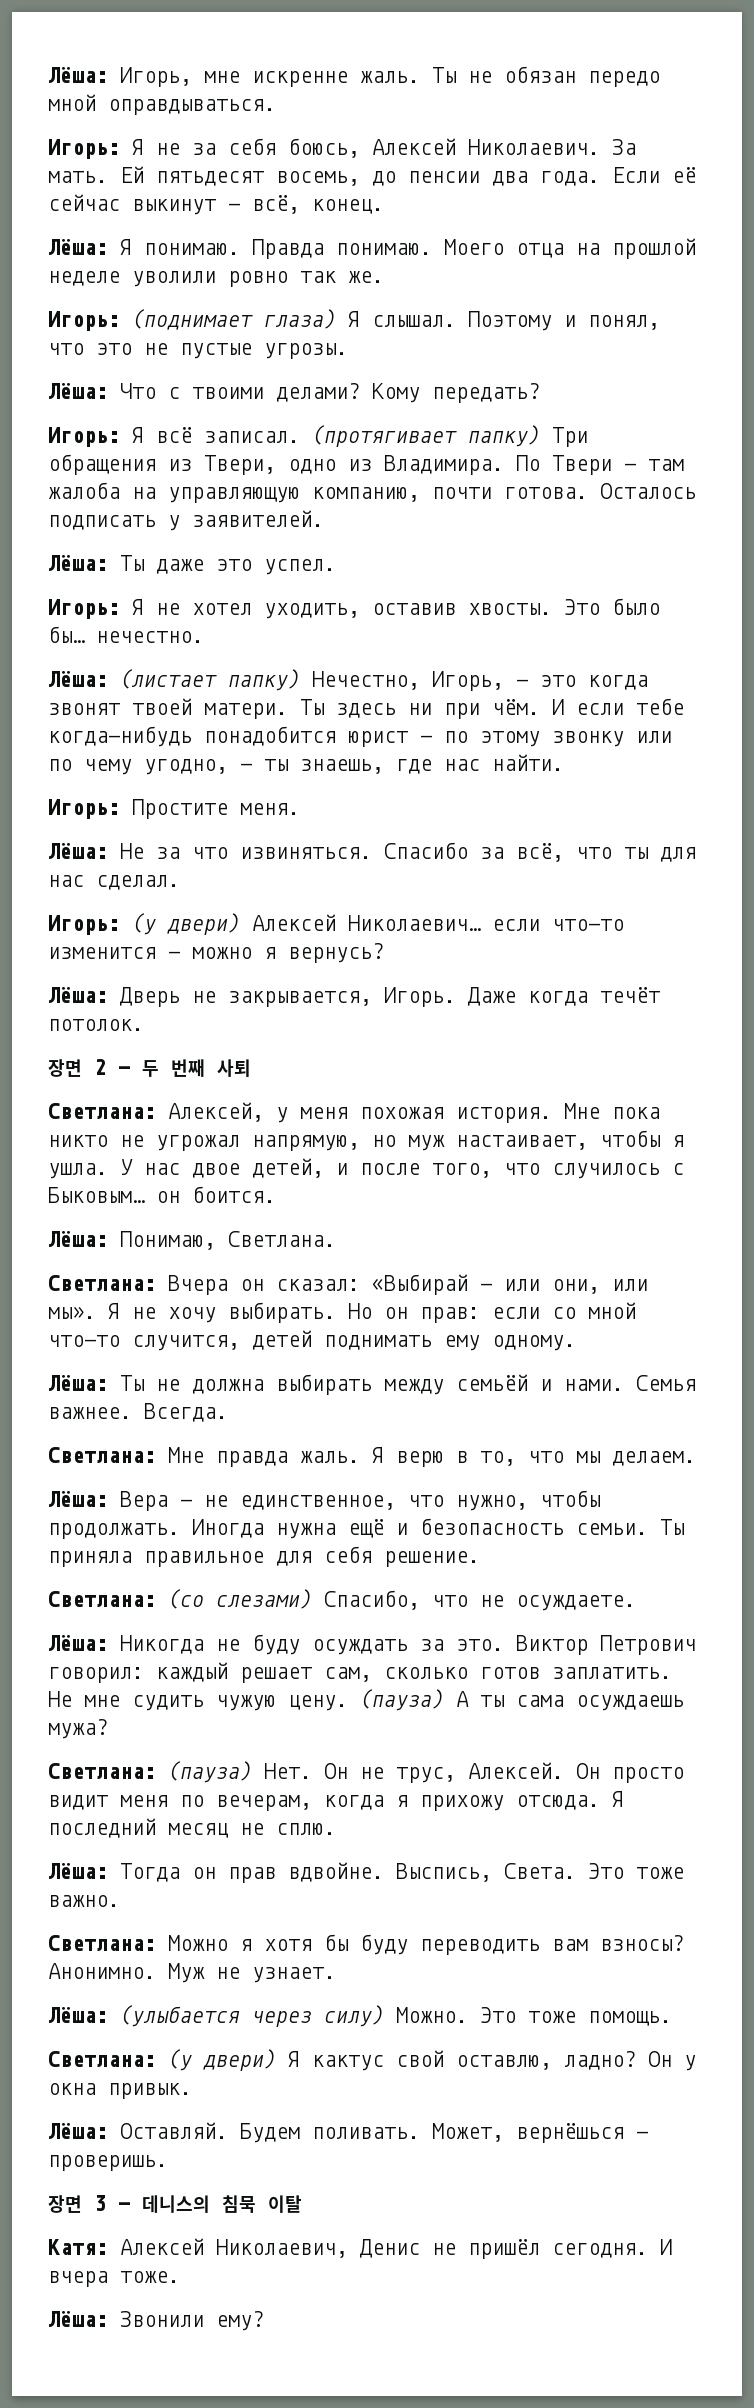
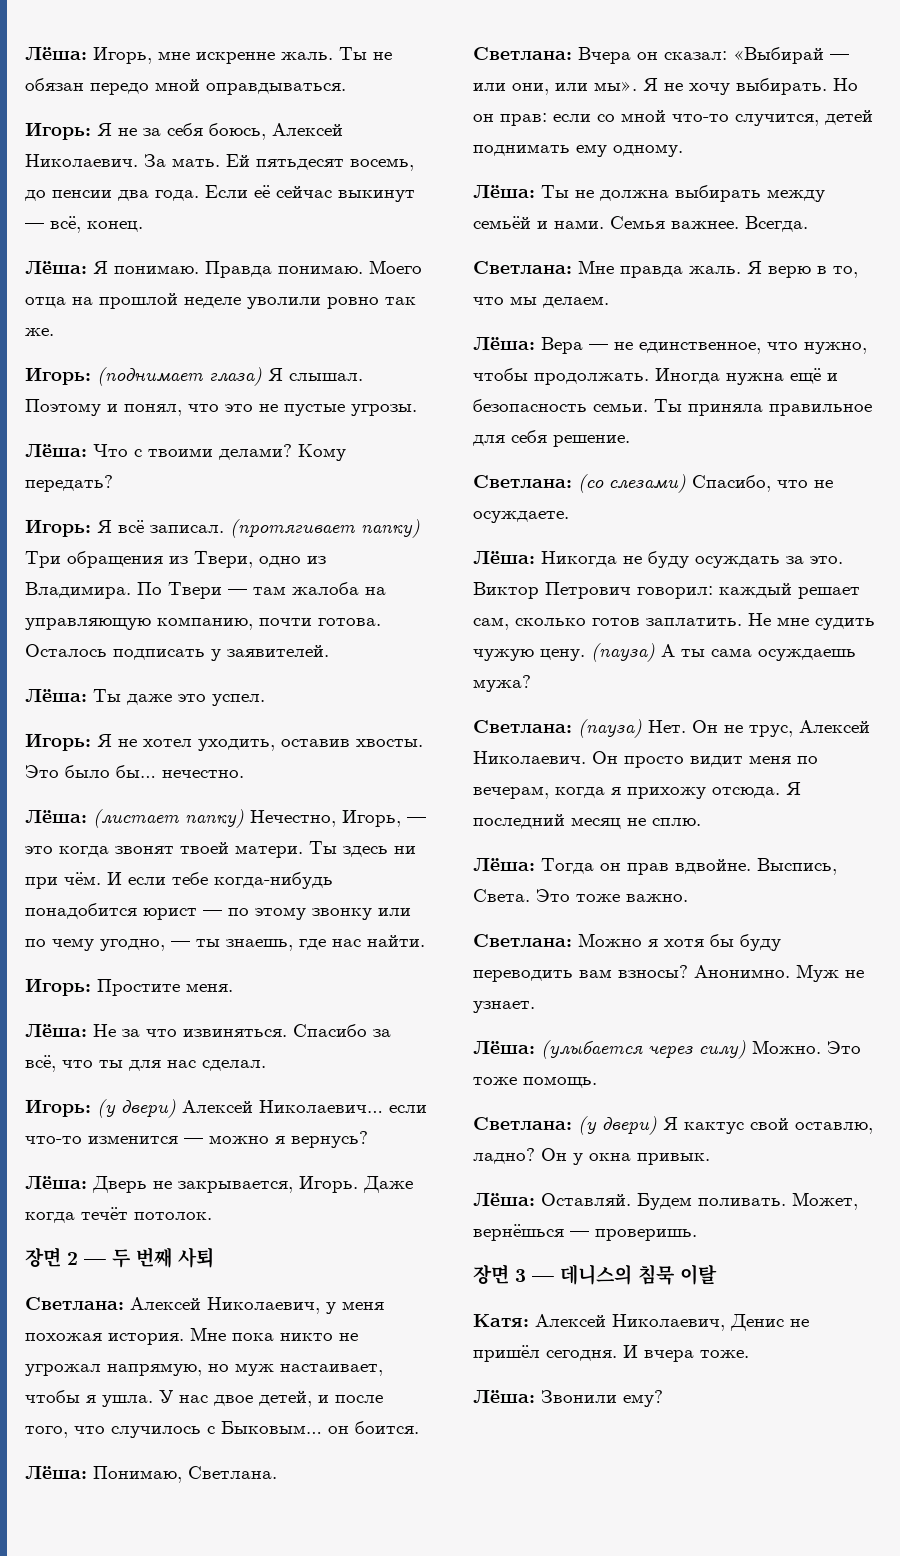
[168,1102,264,1122] Алексей, -> [130,1297,320,1314] Алексей Николаевич,
[468,1762,564,1779] Алексей. -> [799,720,870,733] [473,751,586,764] Алексей Николаевич.

